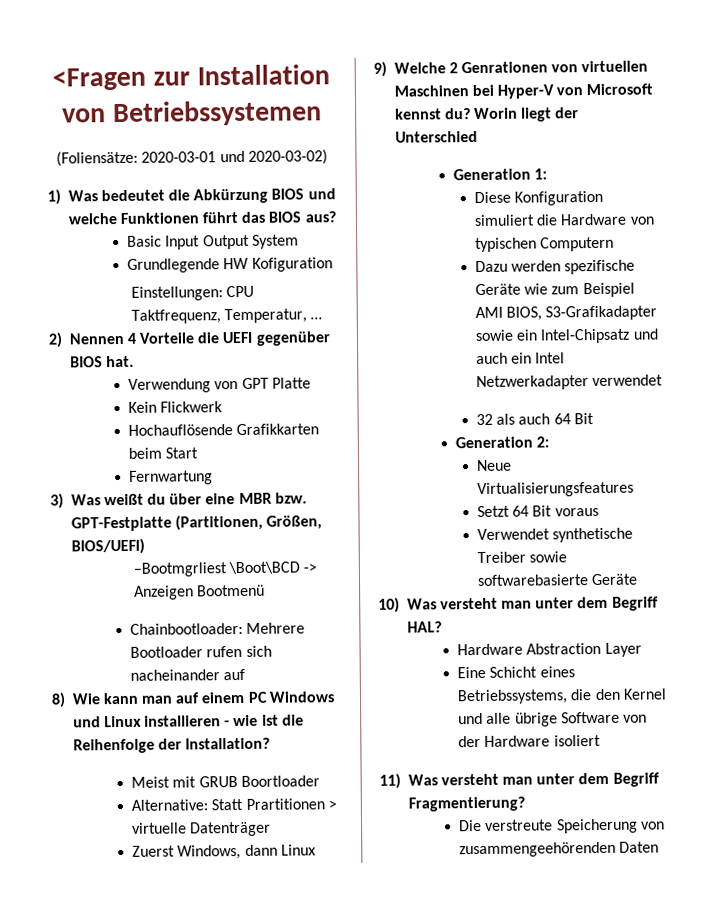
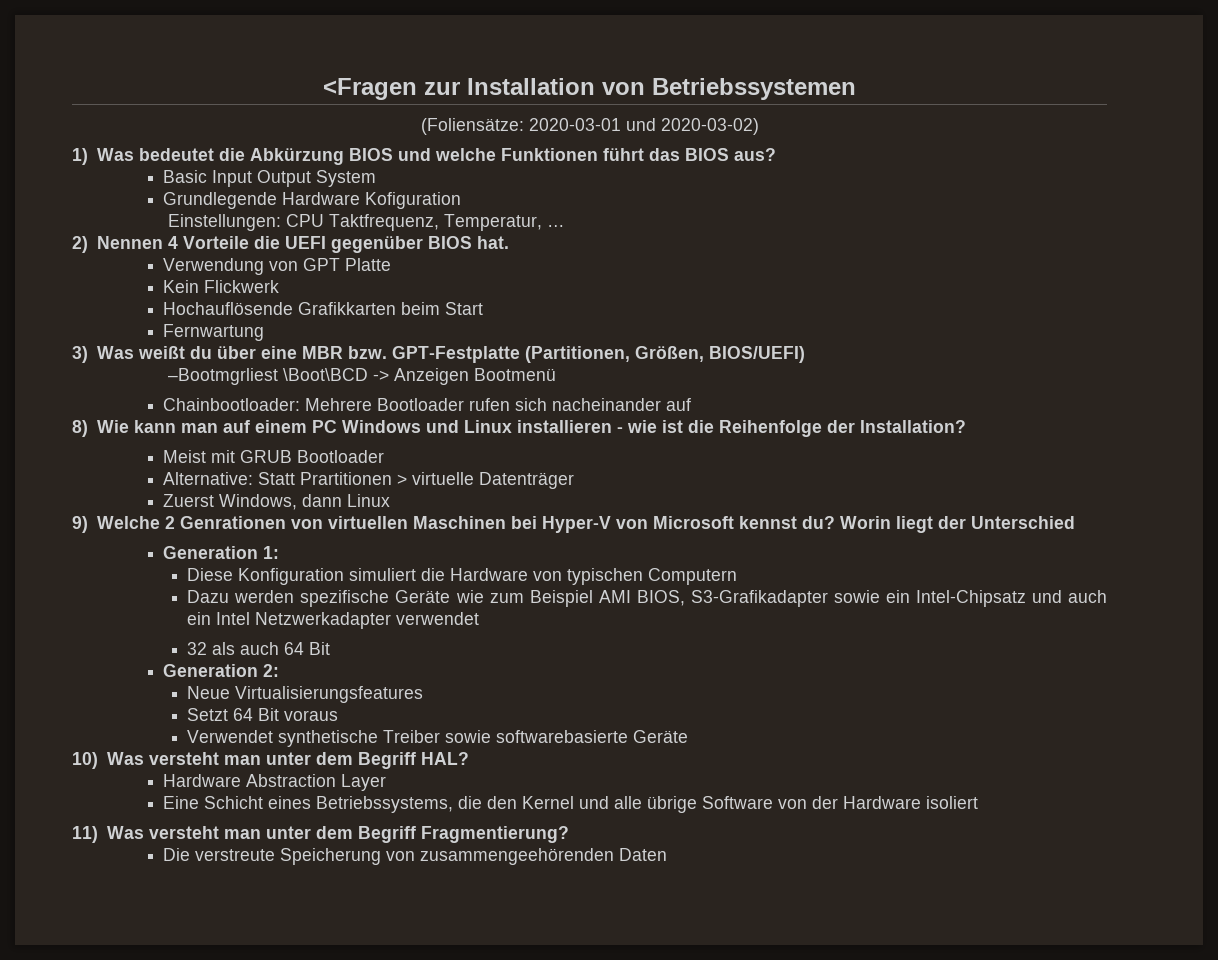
[223,257,250,270] HW -> [282,192,361,205] Hardware
[240,775,320,787] Boortloader -> [297,450,385,463] Bootloader

